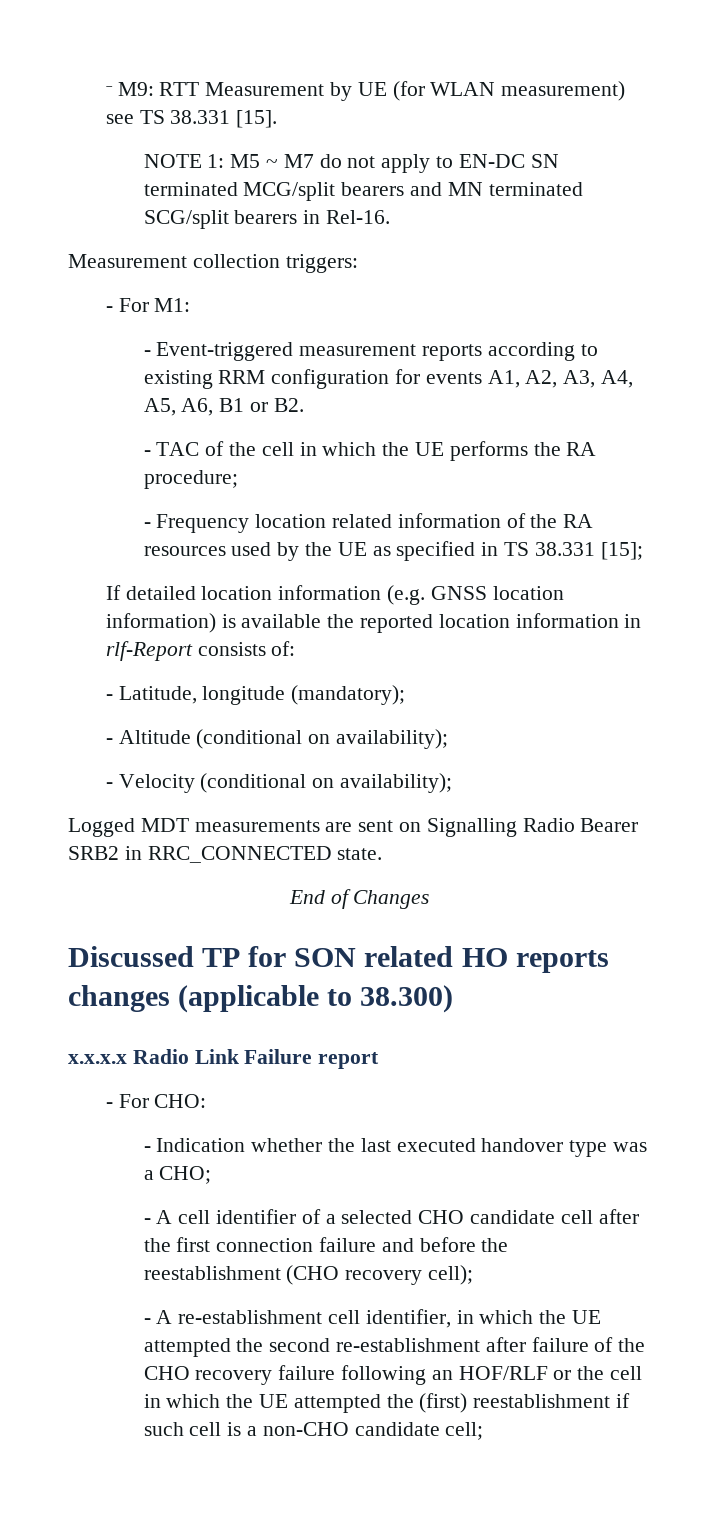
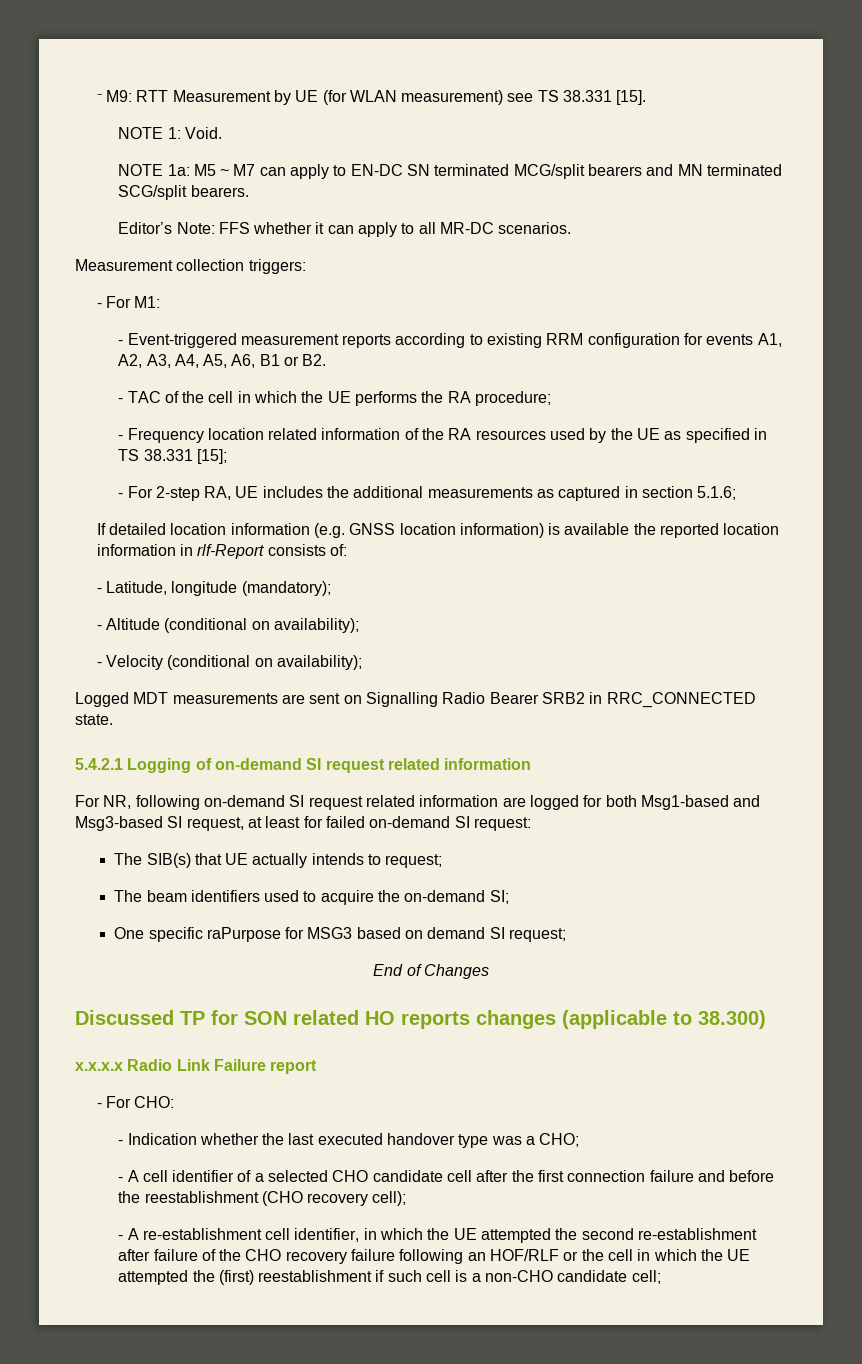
(225, 161) none -> [184,127,222,139] [118,164,190,176] Void. // NOTE 1a:
[319,154,376,168] do not -> [259,167,286,176] can
[234,210,391,224] bearers in Rel-16. -> [190,185,249,197] [118,222,572,237] bearers. // Editor’s Note: FFS whether it can apply to all MR-DC scenarios.
(643, 551) none -> [118,486,737,501] // - For 2-step RA, UE includes the additional measurements as captured in section 5.1.6;
(383, 854) none -> [75,758,532,773] [75,795,761,810] [75,816,531,831] [114,853,443,868] [114,890,509,905] [114,927,567,942] // 5.4.2.1 Logging of on-demand SI request related information // For NR, following on-demand SI request related information are logged for both Msg1-based and Msg3-based SI request, at least for failed on-demand SI request: // The SIB(s) that UE actually intends to request; // The beam identifiers used to acquire the on-demand SI; // One specific raPurpose for MSG3 based on demand SI request;

